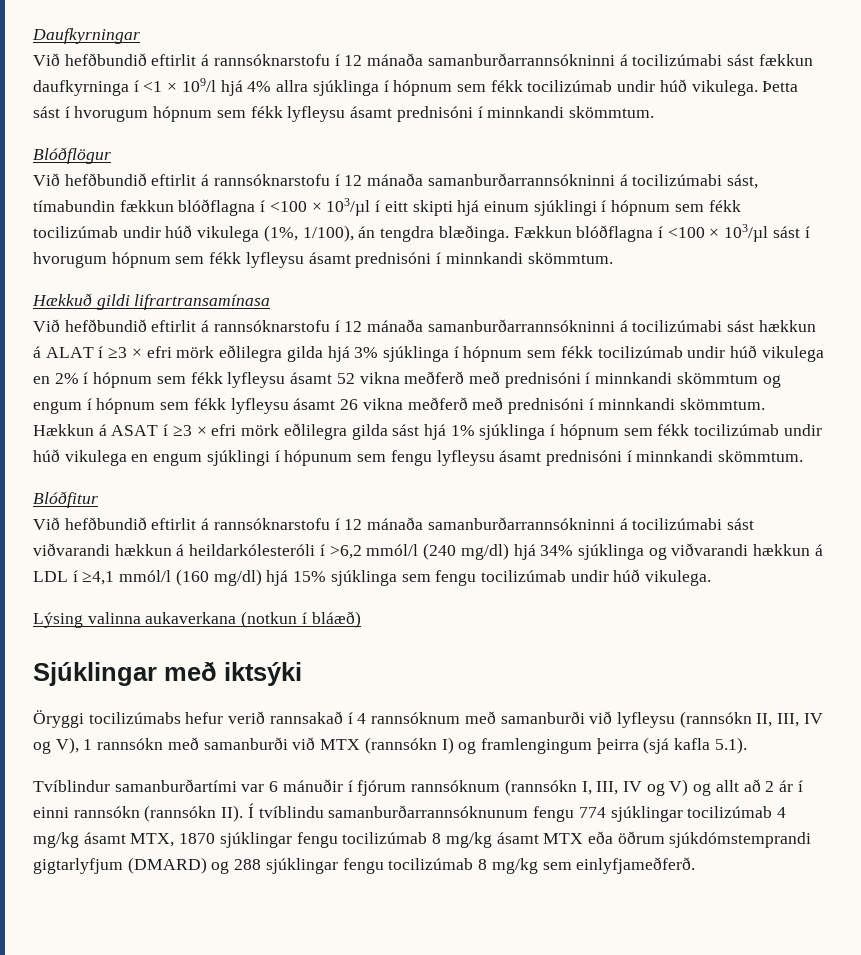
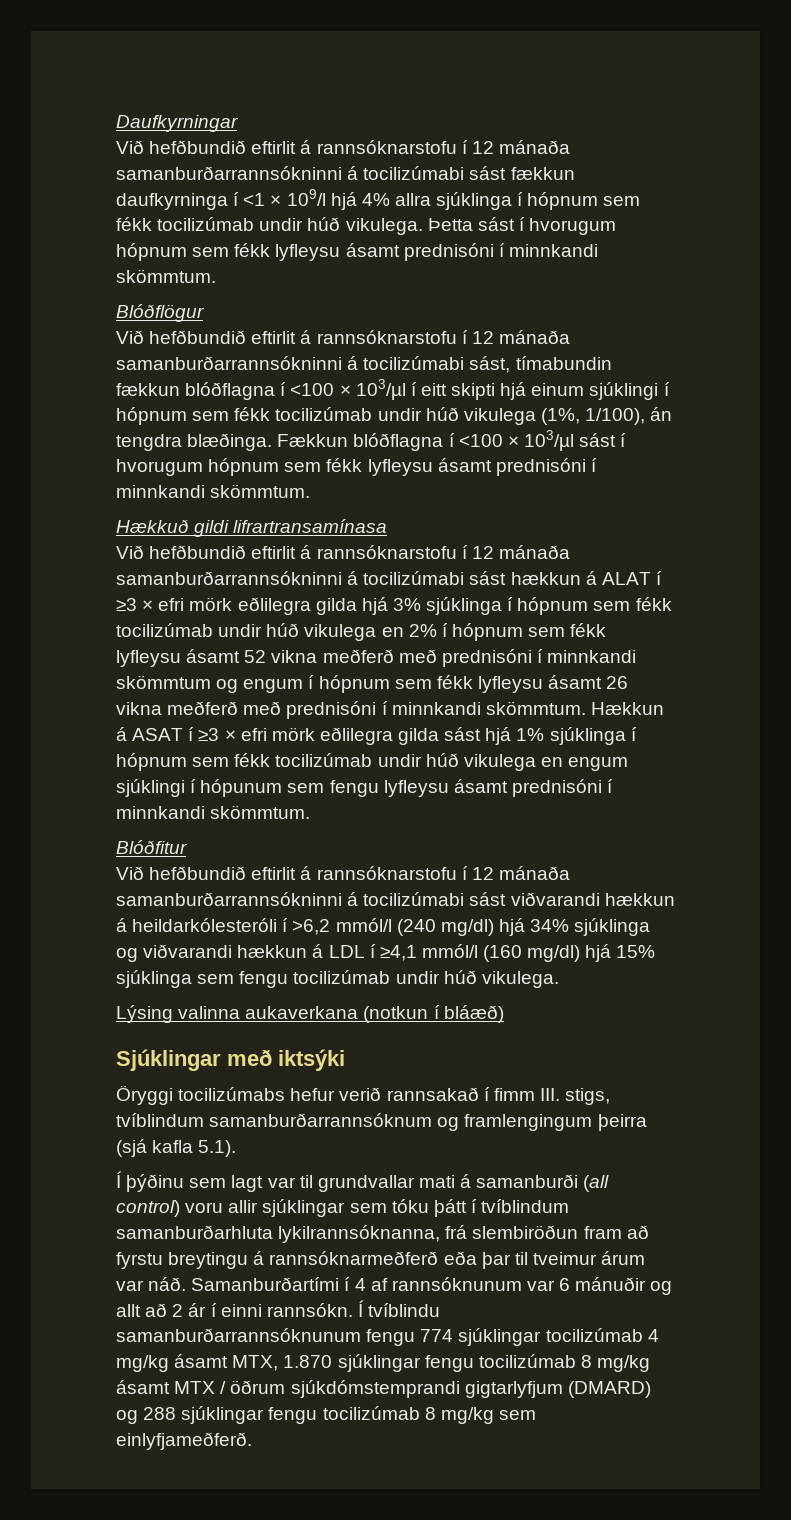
[357,711,823,728] [33,737,454,754] 4 rannsóknum með samanburði við lyfleysu (rannsókn II, III, IV og V), 1 rannsókn með samanburði við MTX (rannsókn I) -> [493,1088,611,1105] [116,1113,433,1127] fimm III. stigs, tvíblindum samanburðarrannsóknum
[33,779,689,796] Tvíblindur samanburðartími var 6 mánuðir í fjórum rannsóknum (rannsókn I, III, IV og V) -> [116,1171,610,1192] [116,1199,570,1217] [116,1225,649,1243] [116,1251,646,1269] [116,1277,647,1291] Í þýðinu sem lagt var til grundvallar mati á samanburði (all control) voru allir sjúklingar sem tóku þátt í tvíblindum samanburðarhluta lykilrannsóknanna, frá slembiröðun fram að fyrstu breytingu á rannsóknarmeðferð eða þar til tveimur árum var náð. Samanburðartími í 4 af rannsóknunum var 6 mánuðir
[73,805,244,822] rannsókn (rannsókn II). -> [266,1303,353,1317] rannsókn.
[179,833,216,844] 1870 -> [283,1355,333,1368] 1.870
[587,831,613,844] eða -> [220,1381,227,1394] /

